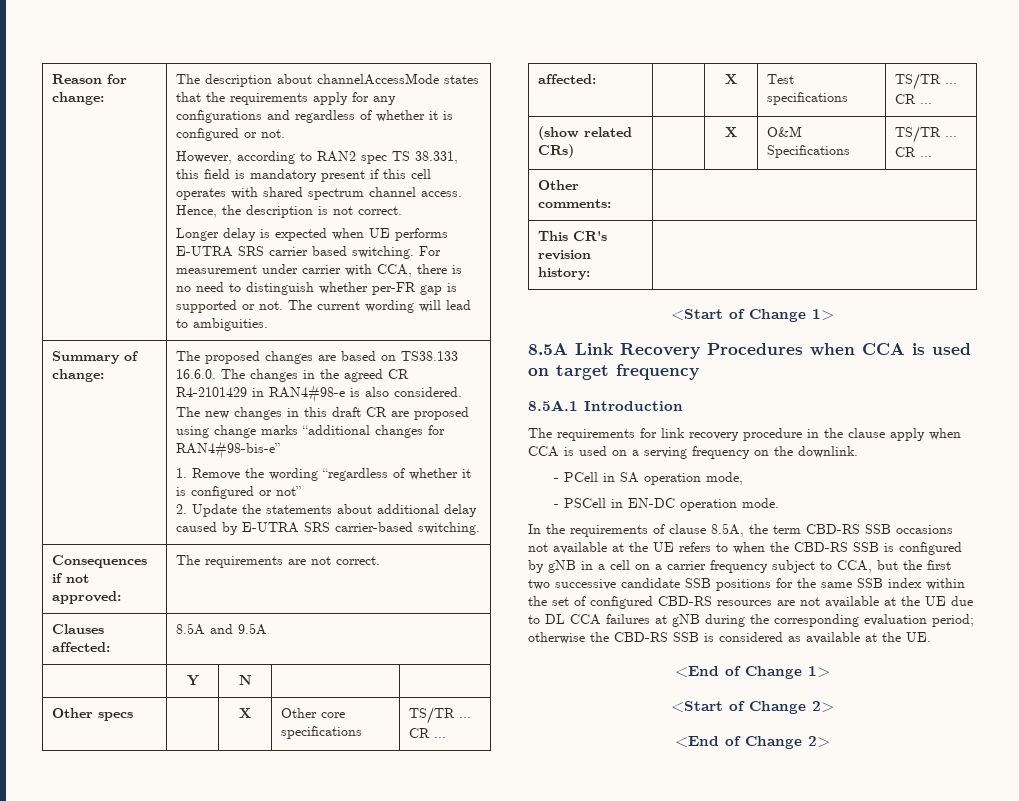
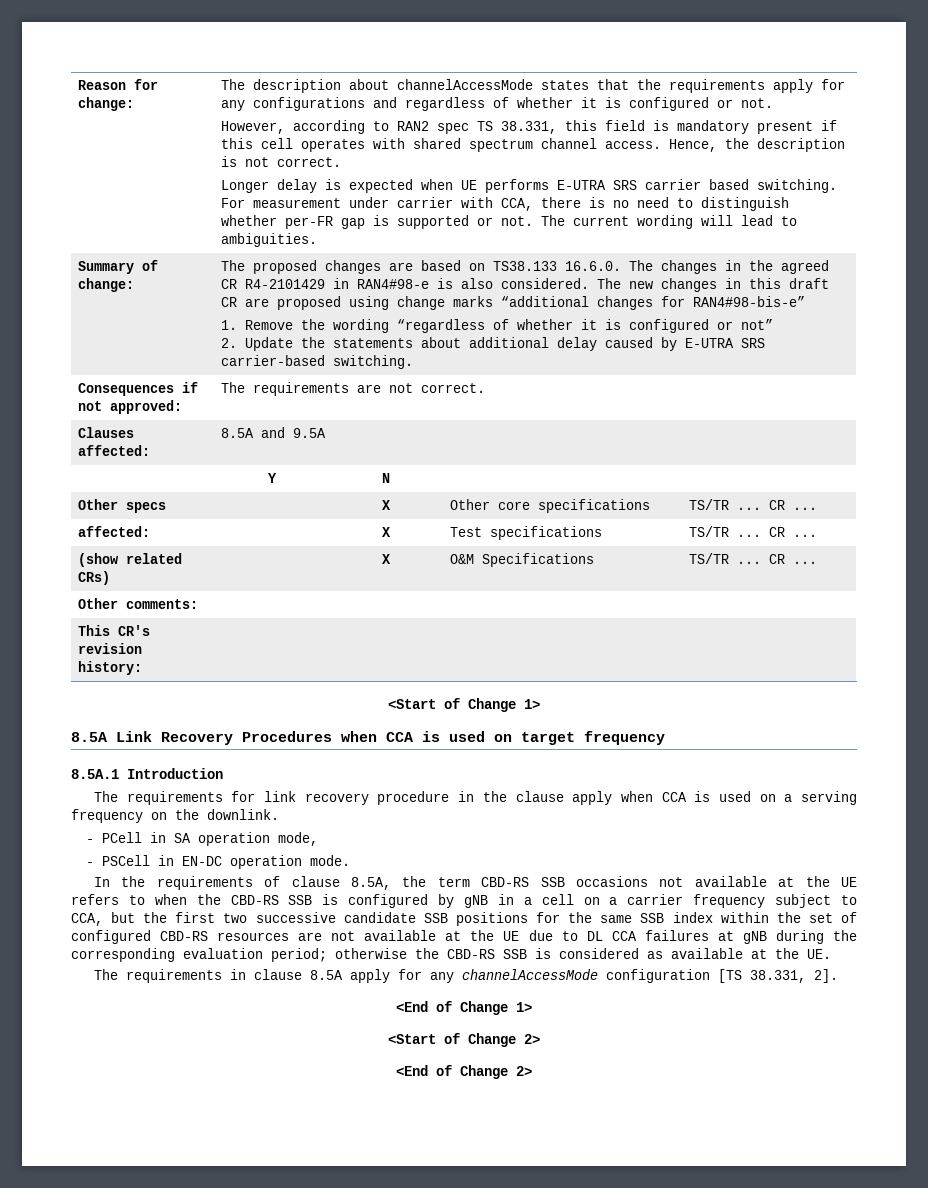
(931, 637) none -> [94,969,839,983] // The requirements in clause 8.5A apply for any channelAccessMode configuration [TS 38.331, 2].

